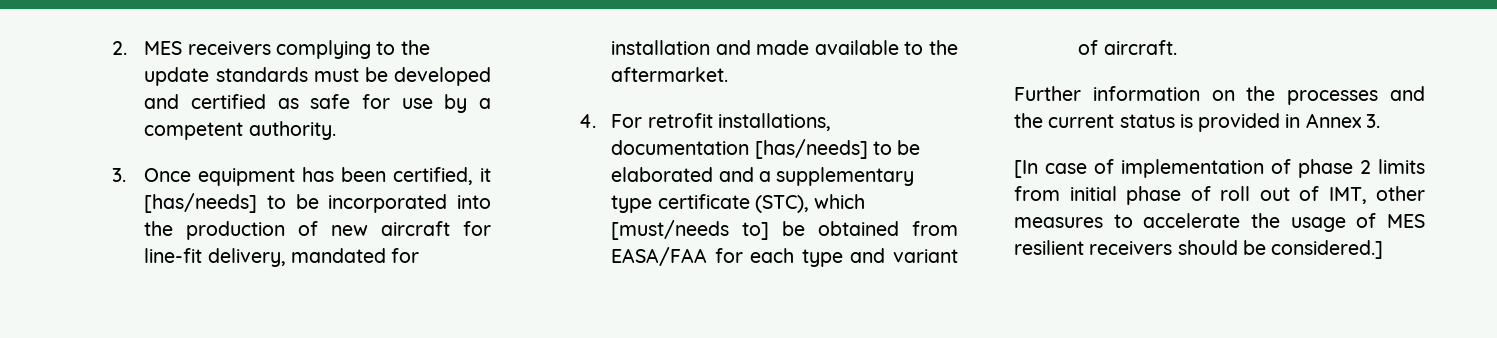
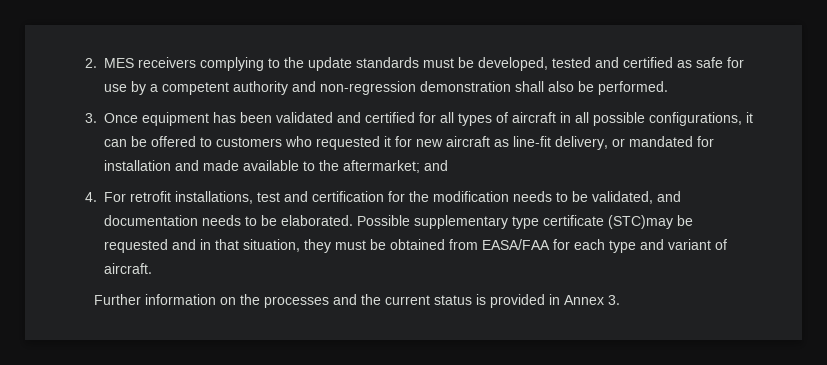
[394,67,492,86] developed -> [478,57,592,71] developed, tested
[248,121,336,140] authority. -> [233,81,669,95] authority and non-regression demonstration shall also be performed.
[393,167,491,185] [144,193,492,213] [144,221,319,240] certified, it [has/needs] to be incorporated into the production of -> [276,112,754,126] [104,136,413,150] validated and certified for all types of aircraft in all possible configurations, it can be offered to customers who requested it for
[462,221,491,236] for -> [494,139,510,147] as
(286, 257) none -> [612,138,626,147] or
[611,67,729,82] aftermarket. -> [343,160,449,173] aftermarket; and
[611,139,921,159] [611,167,915,186] [611,194,866,213] [611,220,770,240] documentation [has/needs] to be elaborated and a supplementary type certificate (STC), which [must/needs to] -> [257,191,682,204] [104,215,694,229] [104,239,367,253] test and certification for the modification needs to be validated, and documentation needs to be elaborated. Possible supplementary type certificate (STC)may be requested and in that situation, they must
[1014,159,1425,178] [1014,186,1425,205] [1014,213,1425,232] [1014,240,1384,259] // [In case of implementation of phase 2 limits from initial phase of roll out of IMT, other measures to accelerate the usage of MES resilient receivers should be considered.] -> (620, 300) none

